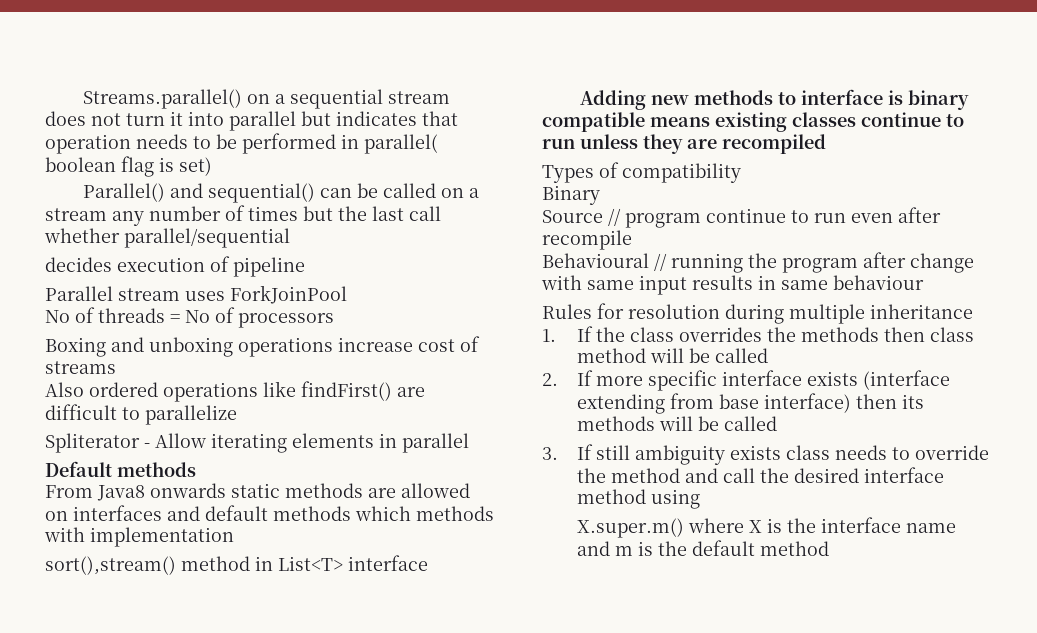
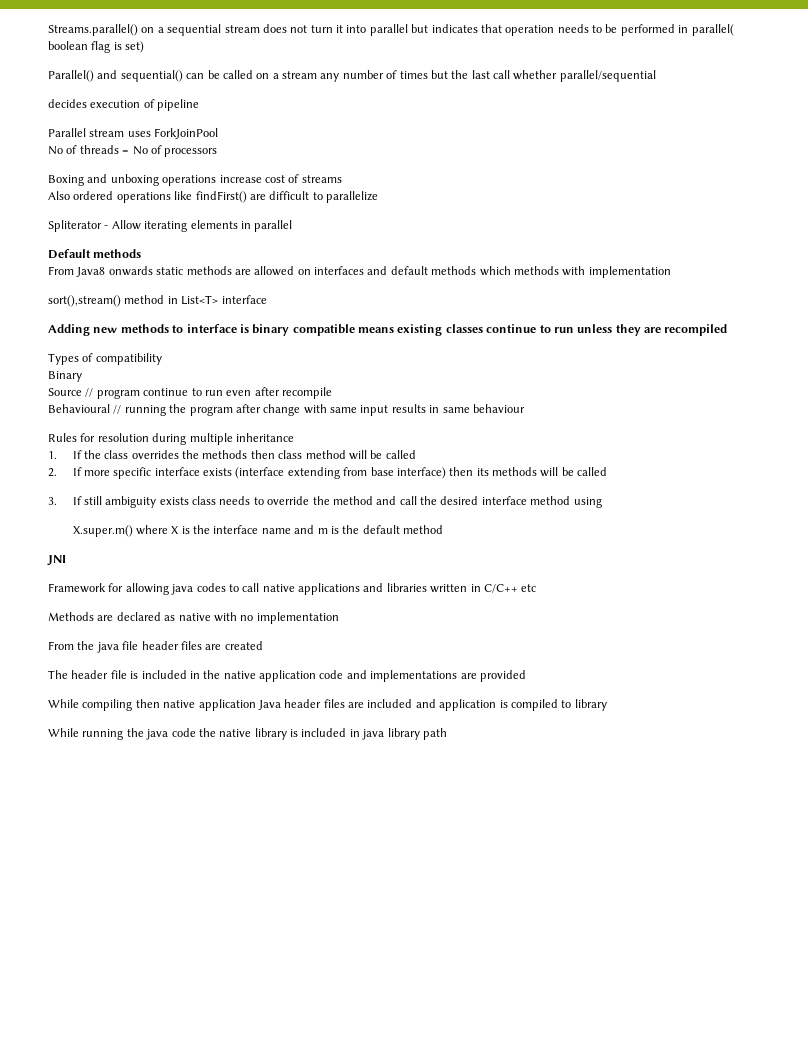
(829, 548) none -> [47,555,66,566] [48,583,537,595] [48,612,339,624] [48,641,263,653] [48,670,526,682] [48,699,607,711] [48,728,447,740] // JNI // Framework for allowing java codes to call native applications and libraries written in C/C++ etc // Methods are declared as native with no implementation // From the java file header files are created // The header file is included in the native application code and implementations are provided // While compiling then native application Java header files are included and application is compiled to library // While running the java code the native library is included in java library path

